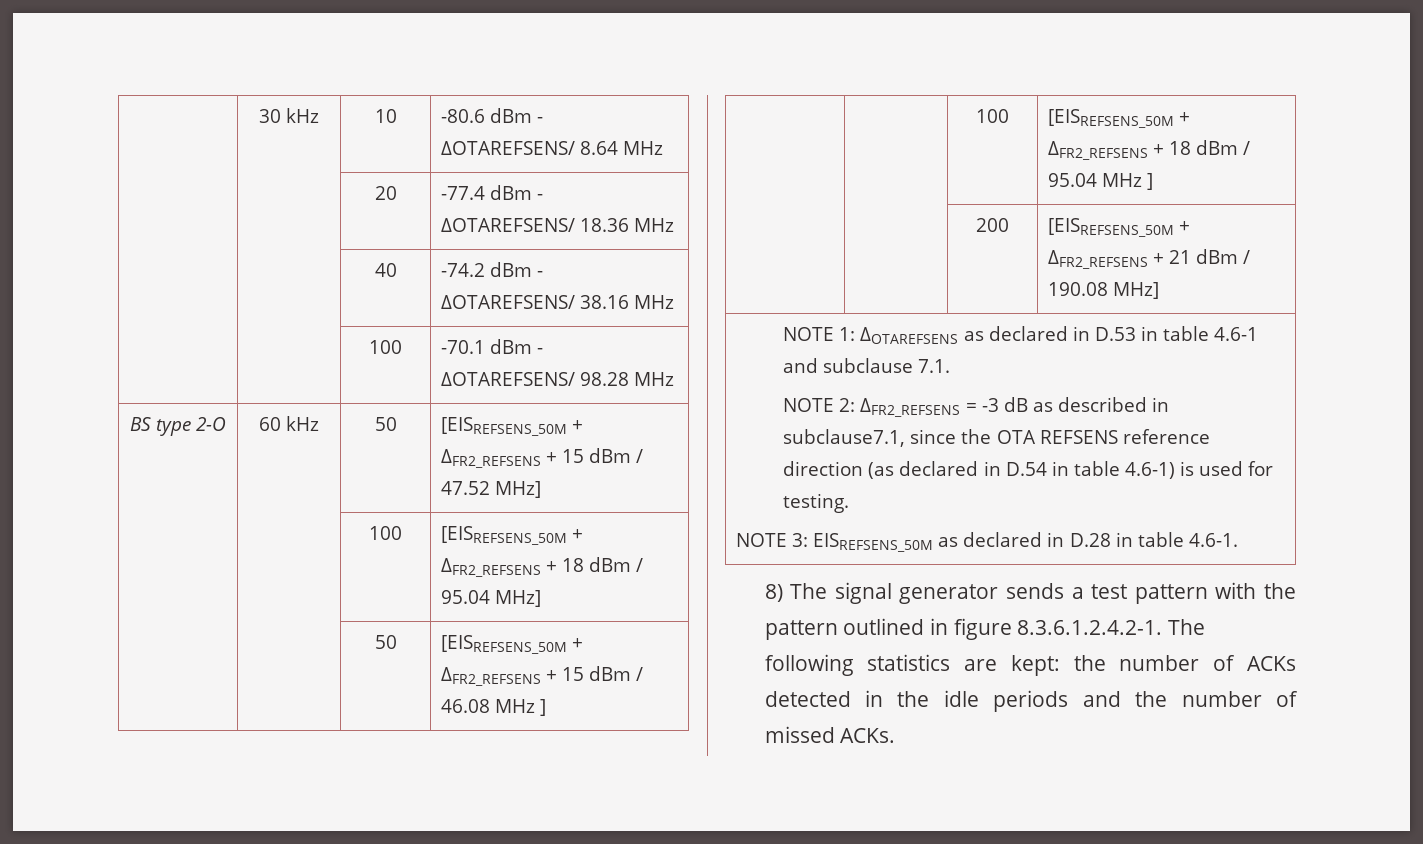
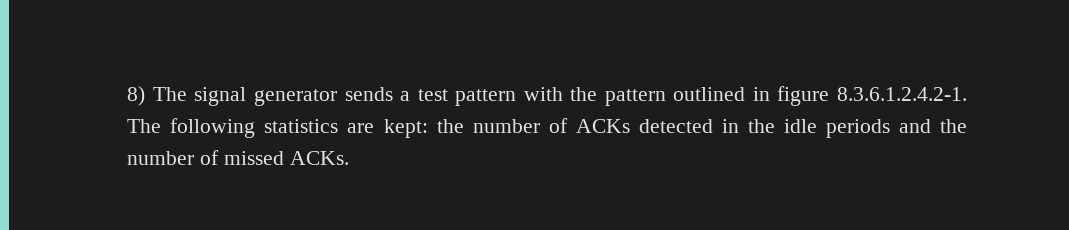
[258,108,320,123] [374,109,397,123] [440,108,543,123] [440,141,663,155] [374,186,397,200] [440,185,543,200] [440,218,674,232] [374,263,397,277] [440,262,543,277] [440,295,674,309] [369,340,402,354] [440,339,543,354] [440,372,674,386] [129,417,227,436] [258,416,320,431] [374,417,397,431] [440,417,583,436] [440,448,644,468] [440,481,541,498] [369,526,402,540] [440,526,583,545] [440,557,644,577] [440,590,541,607] [374,635,397,649] [440,635,583,654] [440,666,644,686] [440,699,546,716] [976,109,1009,123] [1047,109,1190,128] [1047,140,1251,160] [1047,173,1153,190] [976,218,1009,232] [1047,218,1190,237] [1047,249,1251,269] [1047,282,1159,299] [783,326,1259,344] [783,358,951,373] [783,397,1170,417] [783,429,1210,447] [783,461,1274,479] [783,493,850,513] [735,532,1238,552] | 30 kHz | 10 | -80.6 dBm - ΔOTAREFSENS/ 8.64 MHz // | | 20 | -77.4 dBm - ΔOTAREFSENS/ 18.36 MHz // | | 40 | -74.2 dBm - ΔOTAREFSENS/ 38.16 MHz // | | 100 | -70.1 dBm - ΔOTAREFSENS/ 98.28 MHz // BS type 2-O | 60 kHz | 50 | [EISREFSENS_50M + ΔFR2_REFSENS + 15 dBm / 47.52 MHz] // | | 100 | [EISREFSENS_50M + ΔFR2_REFSENS + 18 dBm / 95.04 MHz] // | | 50 | [EISREFSENS_50M + ΔFR2_REFSENS + 15 dBm / 46.08 MHz ] // | | 100 | [EISREFSENS_50M + ΔFR2_REFSENS + 18 dBm / 95.04 MHz ] // | | 200 | [EISREFSENS_50M + ΔFR2_REFSENS + 21 dBm / 190.08 MHz] // NOTE 1: ΔOTAREFSENS as declared in D.53 in table 4.6-1 and subclause 7.1. // NOTE 2: ΔFR2_REFSENS = -3 dB as described in subclause7.1, since the OTA REFSENS reference direction (as declared in D.54 in table 4.6-1) is used for testing. // NOTE 3: EISREFSENS_50M as declared in D.28 in table 4.6-1. // -> (127, 96) none

